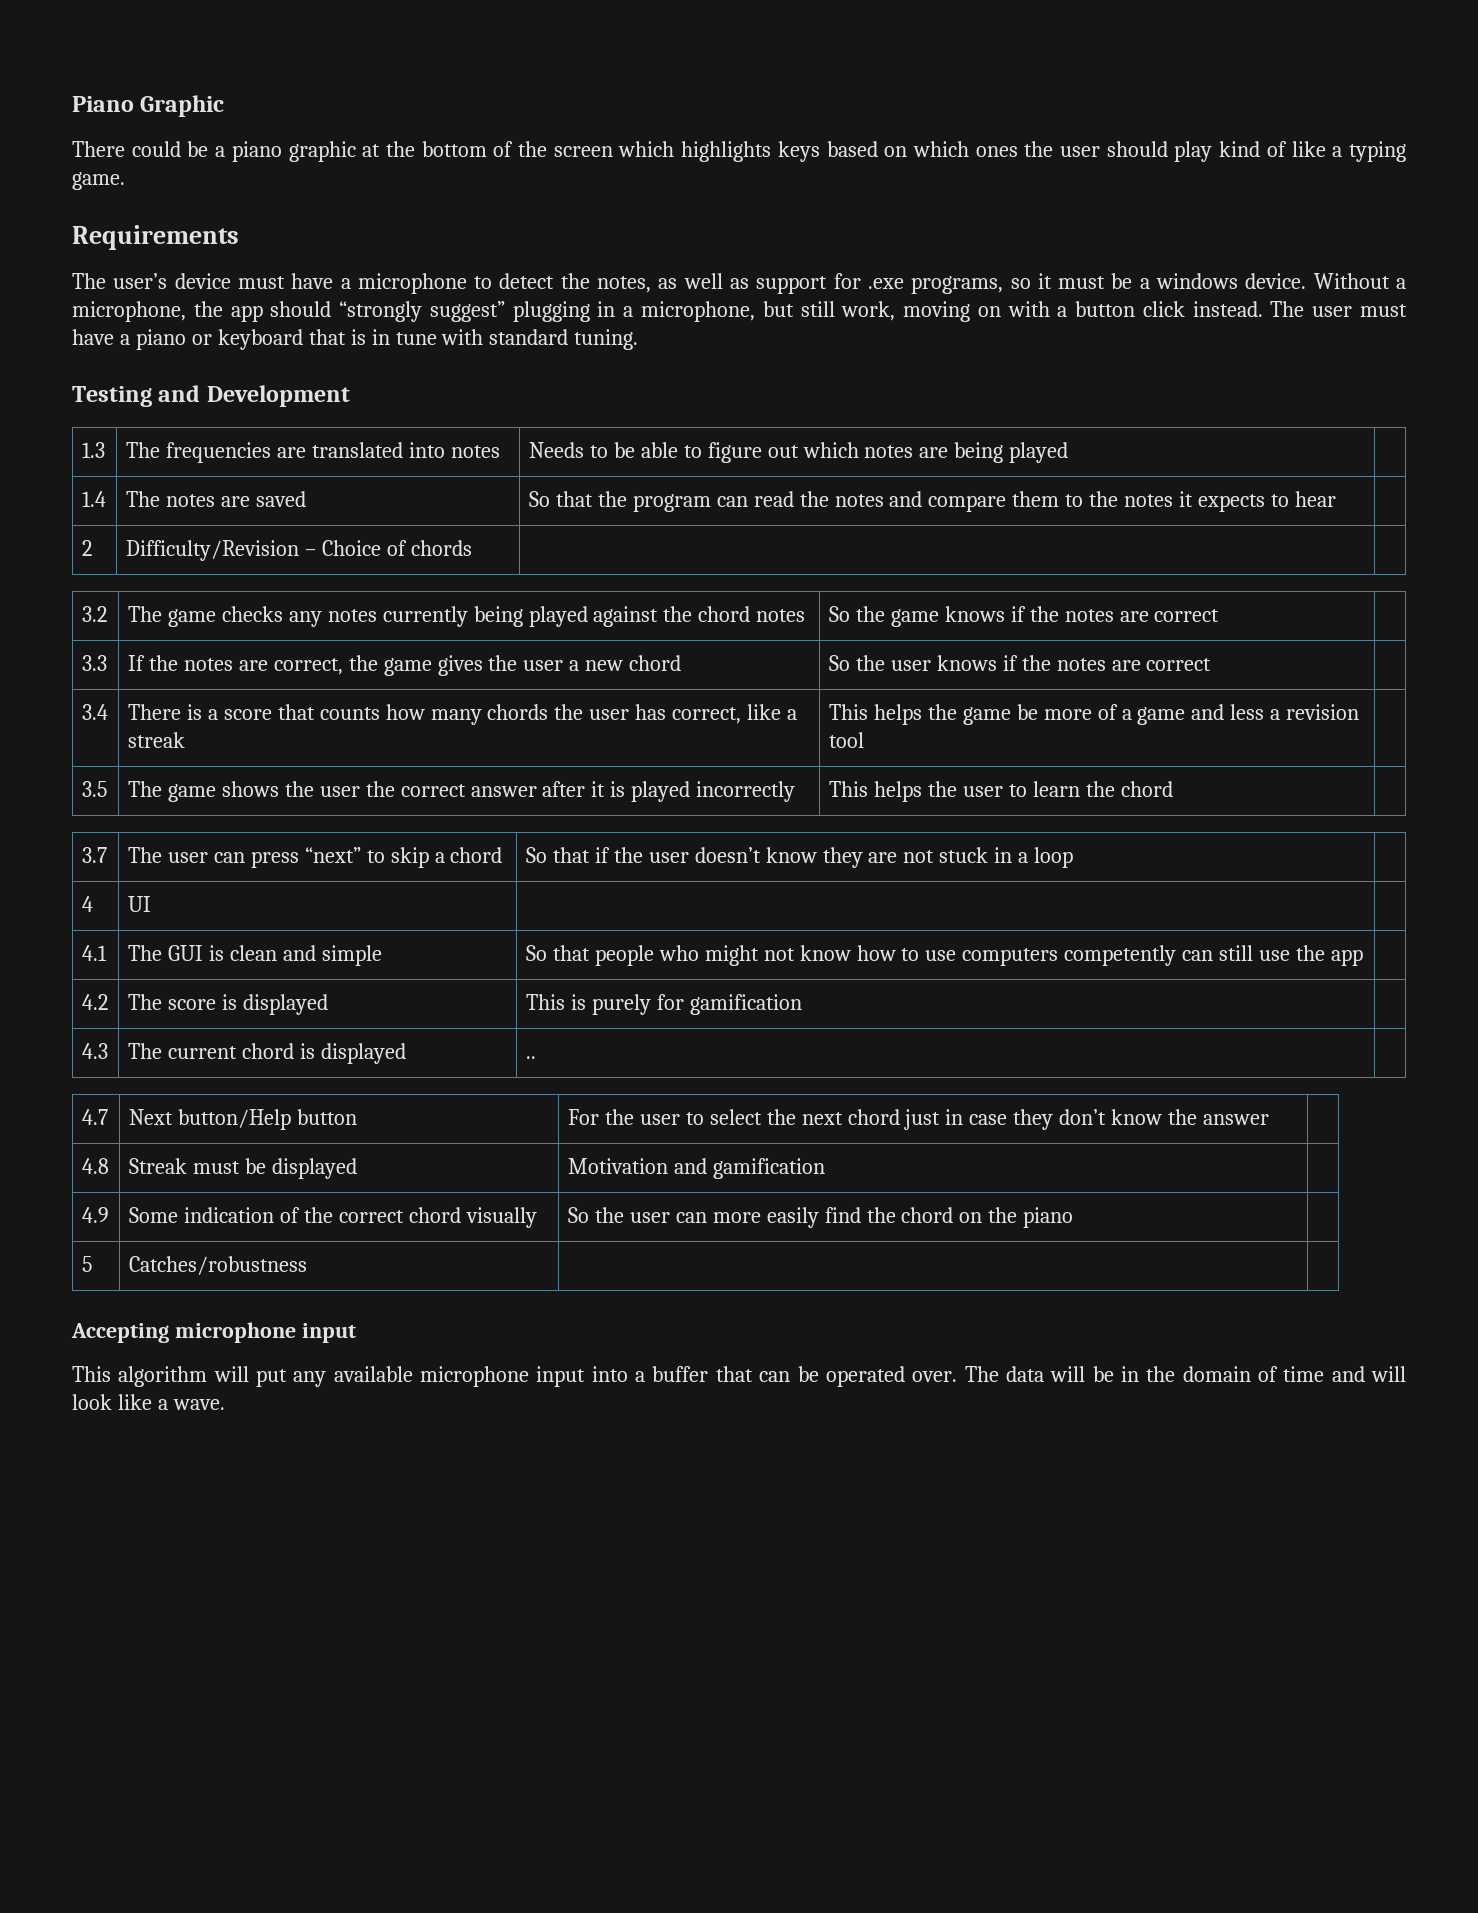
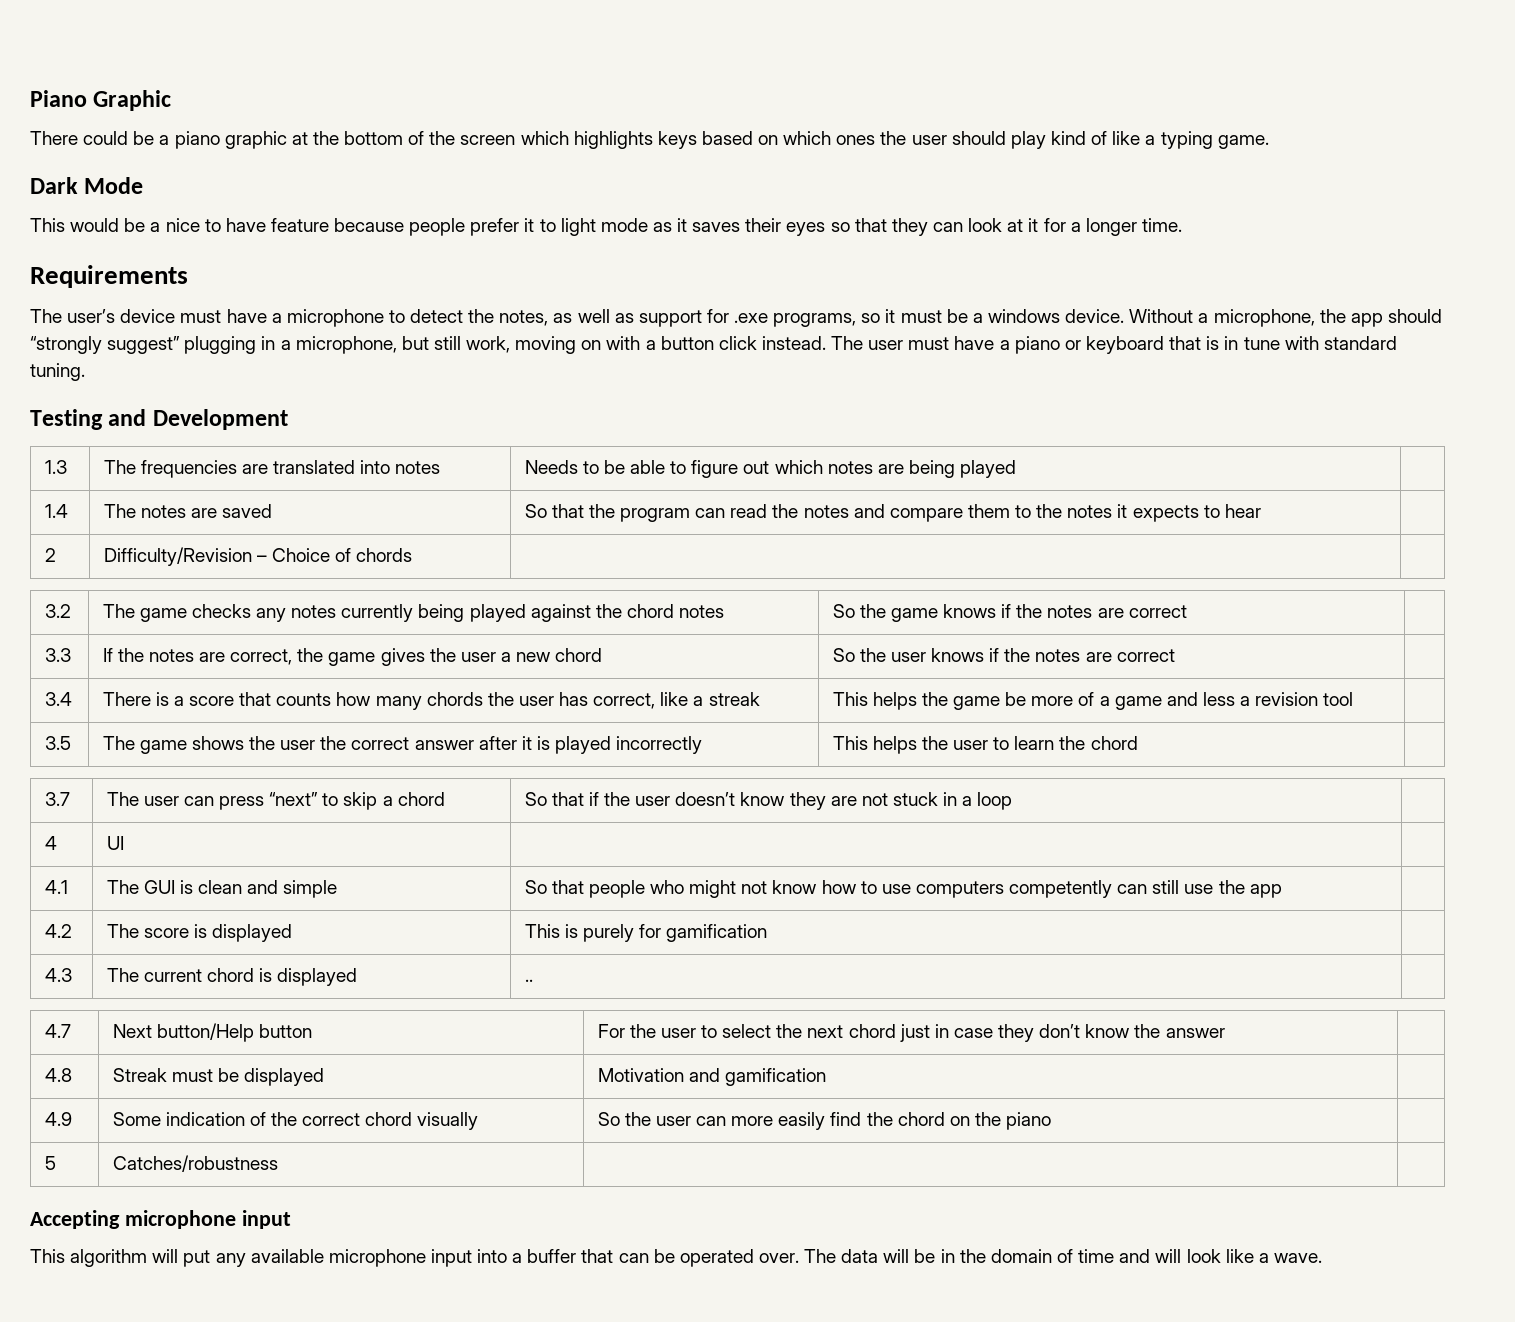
(125, 181) none -> [30,177,144,194] [30,218,1182,236] // Dark Mode // This would be a nice to have feature because people prefer it to light mode as it saves their eyes so that they can look at it for a longer time.

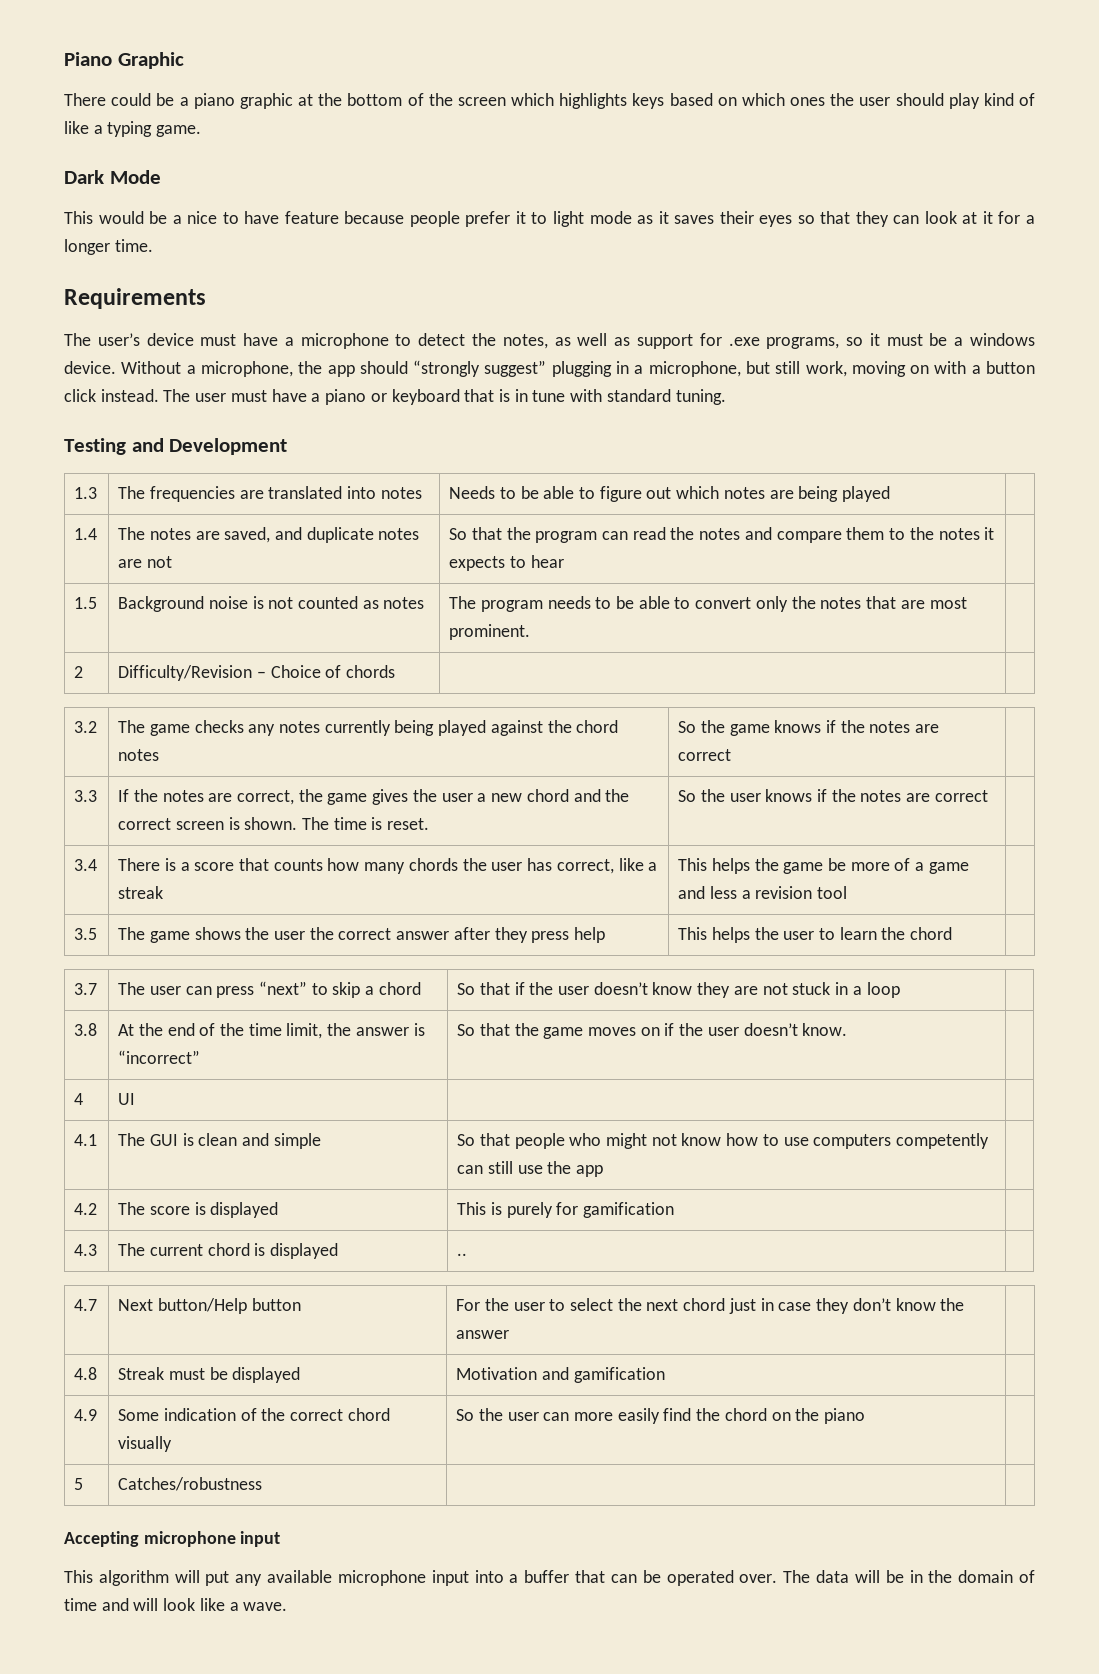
[221,504,272,518] saved -> [224,527,420,543] [118,556,172,568] saved, and duplicate notes are not
(1261, 511) none -> [74,597,98,609] [118,596,425,612] [449,596,967,612] [449,624,531,640] // 1.5 | Background noise is not counted as notes | The program needs to be able to convert only the notes that are most prominent. |
(603, 655) none -> [573,789,630,802] [118,817,430,830] and the correct screen is shown. The time is reset.
[521,736,703,754] it is played incorrectly -> [494,927,606,943] they press help
(1013, 801) none -> [74,1023,98,1036] [118,1023,425,1039] [118,1050,201,1064] [457,1023,848,1039] // 3.8 | At the end of the time limit, the answer is “incorrect” | So that the game moves on if the user doesn’t know. |

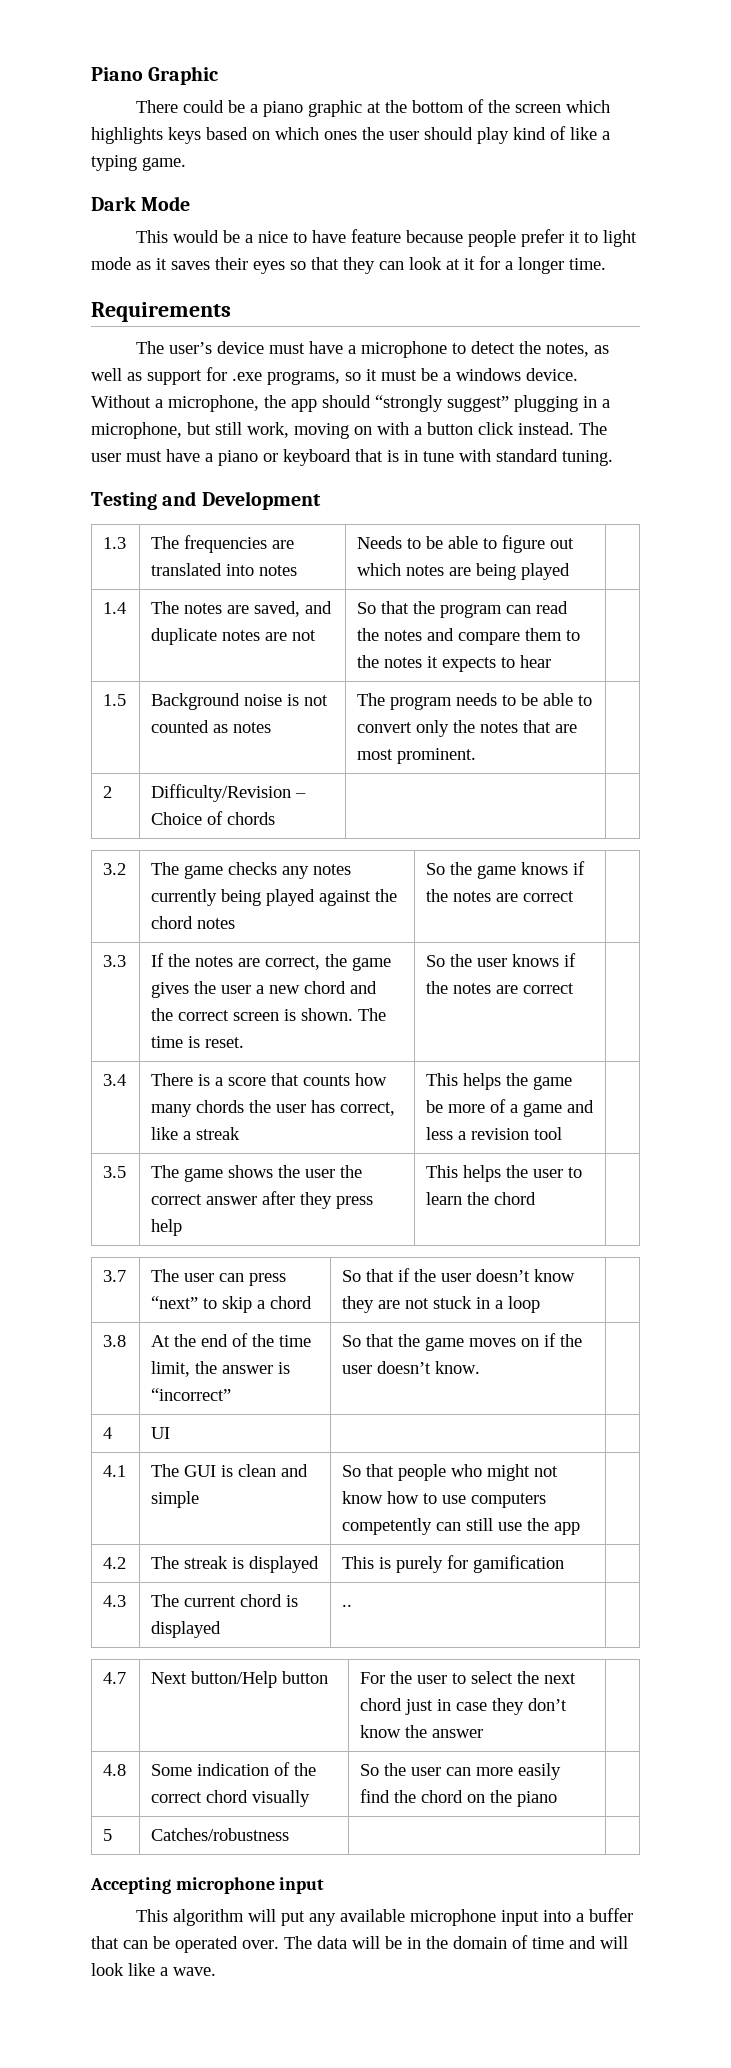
[149,1206,190,1215] score -> [184,1556,229,1569] streak
[118,1367,301,1383] [456,1367,665,1383] [74,1409,98,1421] | Streak must be displayed | Motivation and gamification | // 4.9 -> (127, 1770) none

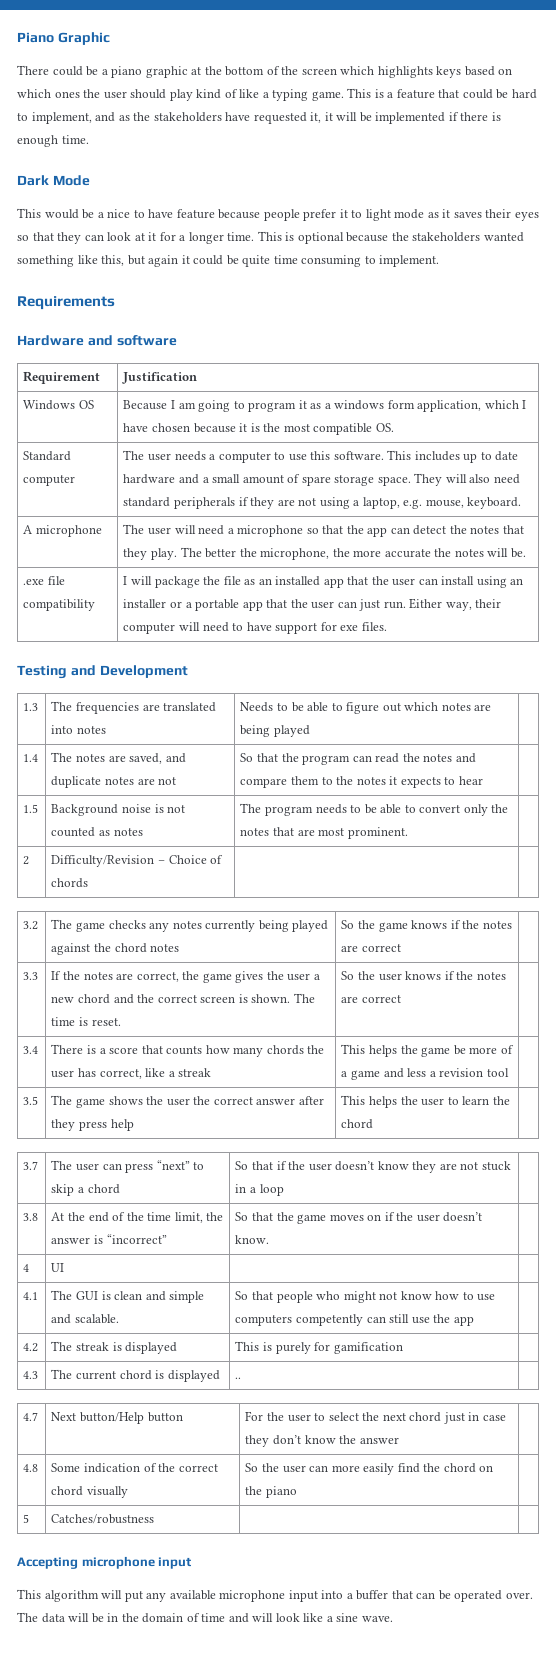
(186, 164) none -> [347,88,537,99] [17,112,501,124] [17,135,89,147] This is a feature that could be hard to implement, and as the stakeholders have requested it, it will be implemented if there is enough time.
[91,302,231,322] [135,341,609,358] [91,367,578,385] [91,395,610,412] [91,422,607,439] [91,449,613,466] // Requirements // The user’s device must have a microphone to detect the notes, as well as support for .exe programs, so it must be a windows device. Without a microphone, the app should “strongly suggest” plugging in a microphone, but still work, moving on with a button click instead. The user must have a piano or keyboard that is in tune with standard tuning. -> [257,231,524,244] [17,255,440,267] [17,296,115,310] [17,335,177,346] [23,371,101,384] [122,372,198,384] [23,400,94,410] [123,400,527,412] [123,423,394,435] [23,451,72,461] [23,475,76,486] [123,450,519,463] [123,473,520,486] [123,497,522,509] [23,525,102,537] [123,524,524,537] [123,547,526,560] [23,576,65,585] [23,599,96,611] [123,576,524,588] [123,598,502,611] [123,622,387,634] This is optional because the stakeholders wanted something like this, but again it could be quite time consuming to implement. // Requirements // Hardware and software // Requirement | Justification // Windows OS | Because I am going to program it as a windows form application, which I have chosen because it is the most compatible OS. // Standard computer | The user needs a computer to use this software. This includes up to date hardware and a small amount of spare storage space. They will also need standard peripherals if they are not using a laptop, e.g. mouse, keyboard. // A microphone | The user will need a microphone so that the app can detect the notes that they play. The better the microphone, the more accurate the notes will be. // .exe file compatibility | I will package the file as an installed app that the user can install using an installer or a portable app that the user can just run. Either way, their computer will need to have support for exe files.
(200, 1499) none -> [51,1314,119,1324] and scalable.
(168, 1971) none -> [336,1613,359,1622] sine

